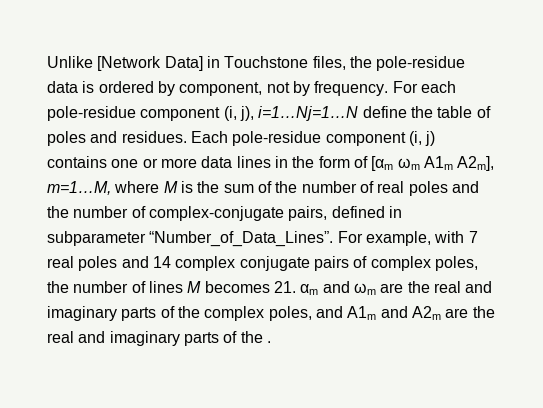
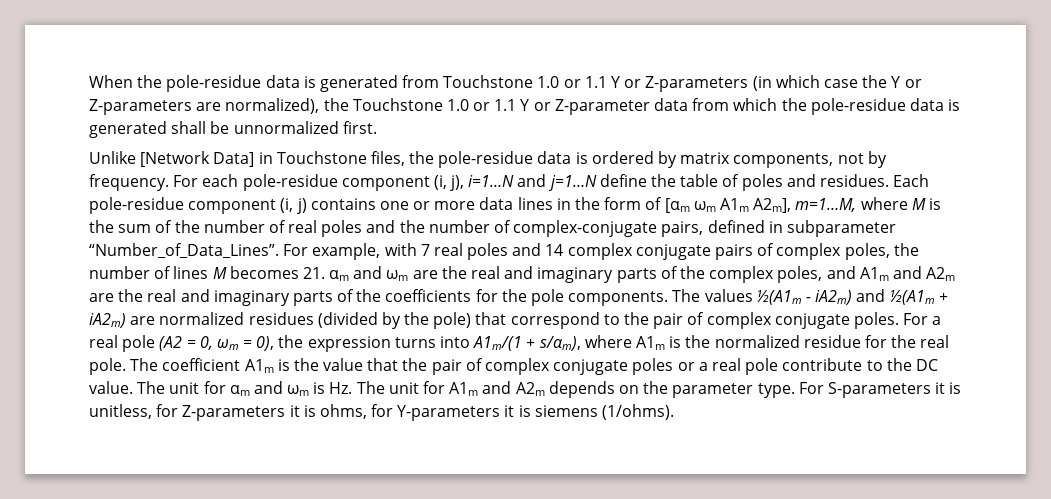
(47, 62) none -> [89,75,922,92] [89,98,961,115] [89,121,377,138] When the pole-residue data is generated from Touchstone 1.0 or 1.1 Y or Z-parameters (in which case the Y or Z-parameters are normalized), the Touchstone 1.0 or 1.1 Y or Z-parameter data from which the pole-residue data is generated shall be unnormalized first. //
[179,82,263,96] component, -> [680,152,834,168] matrix components,
[258,106,359,121] i=1…Nj=1…N -> [468,174,597,191] i=1…N and j=1…N
[266,341,271,343] . -> [385,289,948,306] [89,312,942,329] [89,335,950,352] [89,358,938,375] [89,381,962,398] [89,404,675,421] coefficients for the pole components. The values ½(A1m - iA2m) and ½(A1m + iA2m) are normalized residues (divided by the pole) that correspond to the pair of complex conjugate poles. For a real pole (A2 = 0, ωm = 0), the expression turns into A1m/(1 + s/αm), where A1m is the normalized residue for the real pole. The coefficient A1m is the value that the pair of complex conjugate poles or a real pole contribute to the DC value. The unit for αm and ωm is Hz. The unit for A1m and A2m depends on the parameter type. For S-parameters it is unitless, for Z-parameters it is ohms, for Y-parameters it is siemens (1/ohms).

